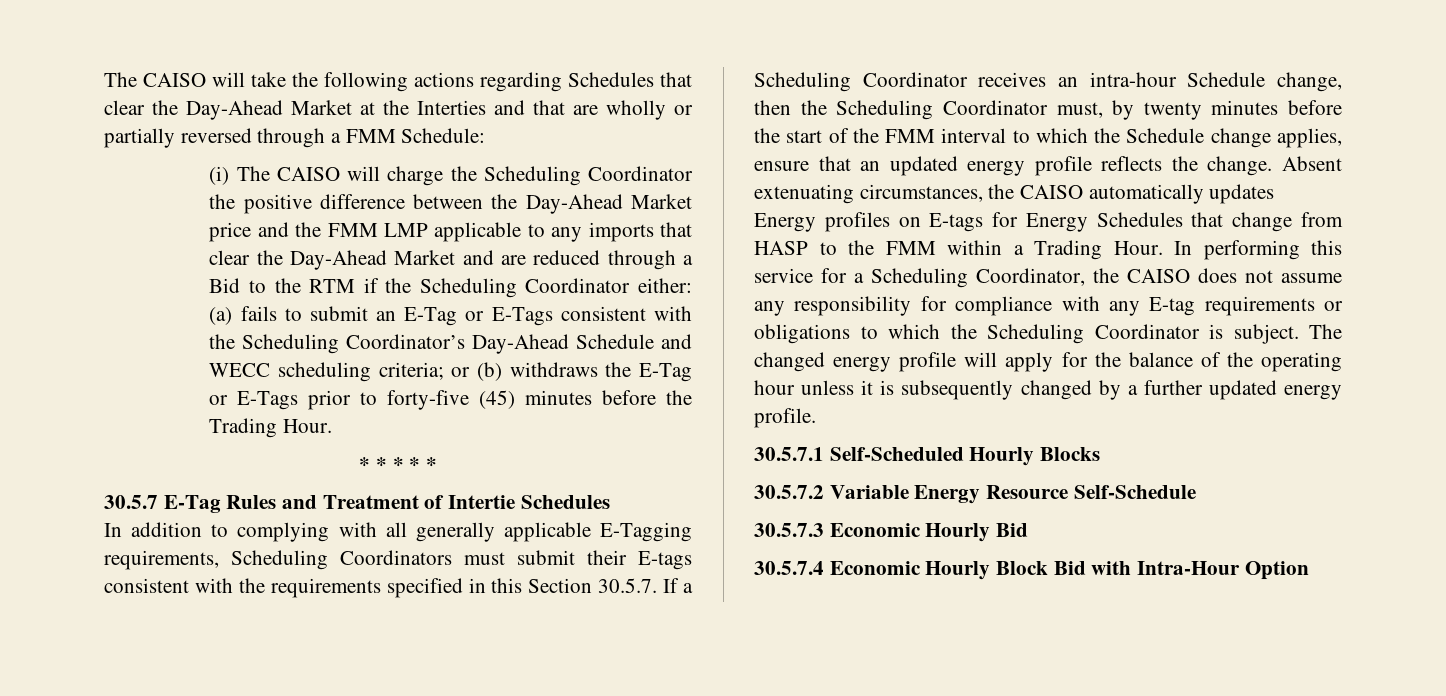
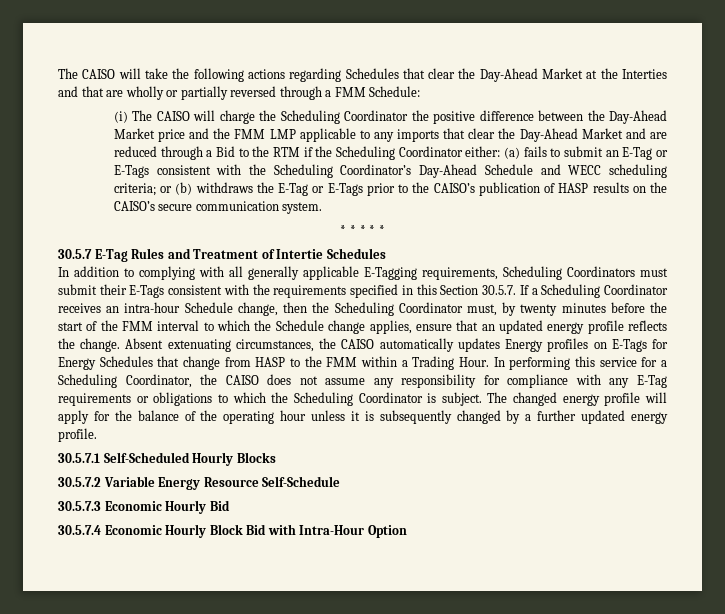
[387,390,692,410] [209,418,333,438] forty-five (45) minutes before the Trading Hour. -> [412,182,668,196] [113,201,323,214] the CAISO’s publication of HASP results on the CAISO’s secure communication system.
[638,551,692,570] E-tags -> [129,285,165,298] E-Tags
[929,213,984,232] E-tags -> [611,339,647,352] E-Tags
[1149,297,1196,316] E-tag -> [637,375,668,388] E-Tag

